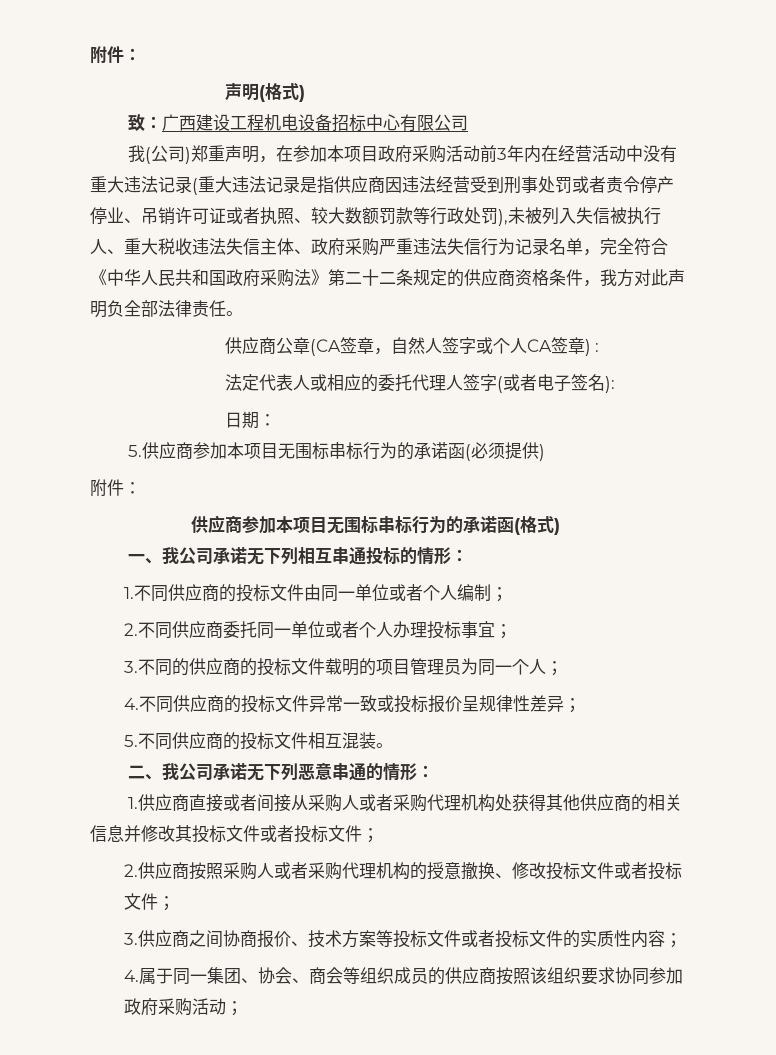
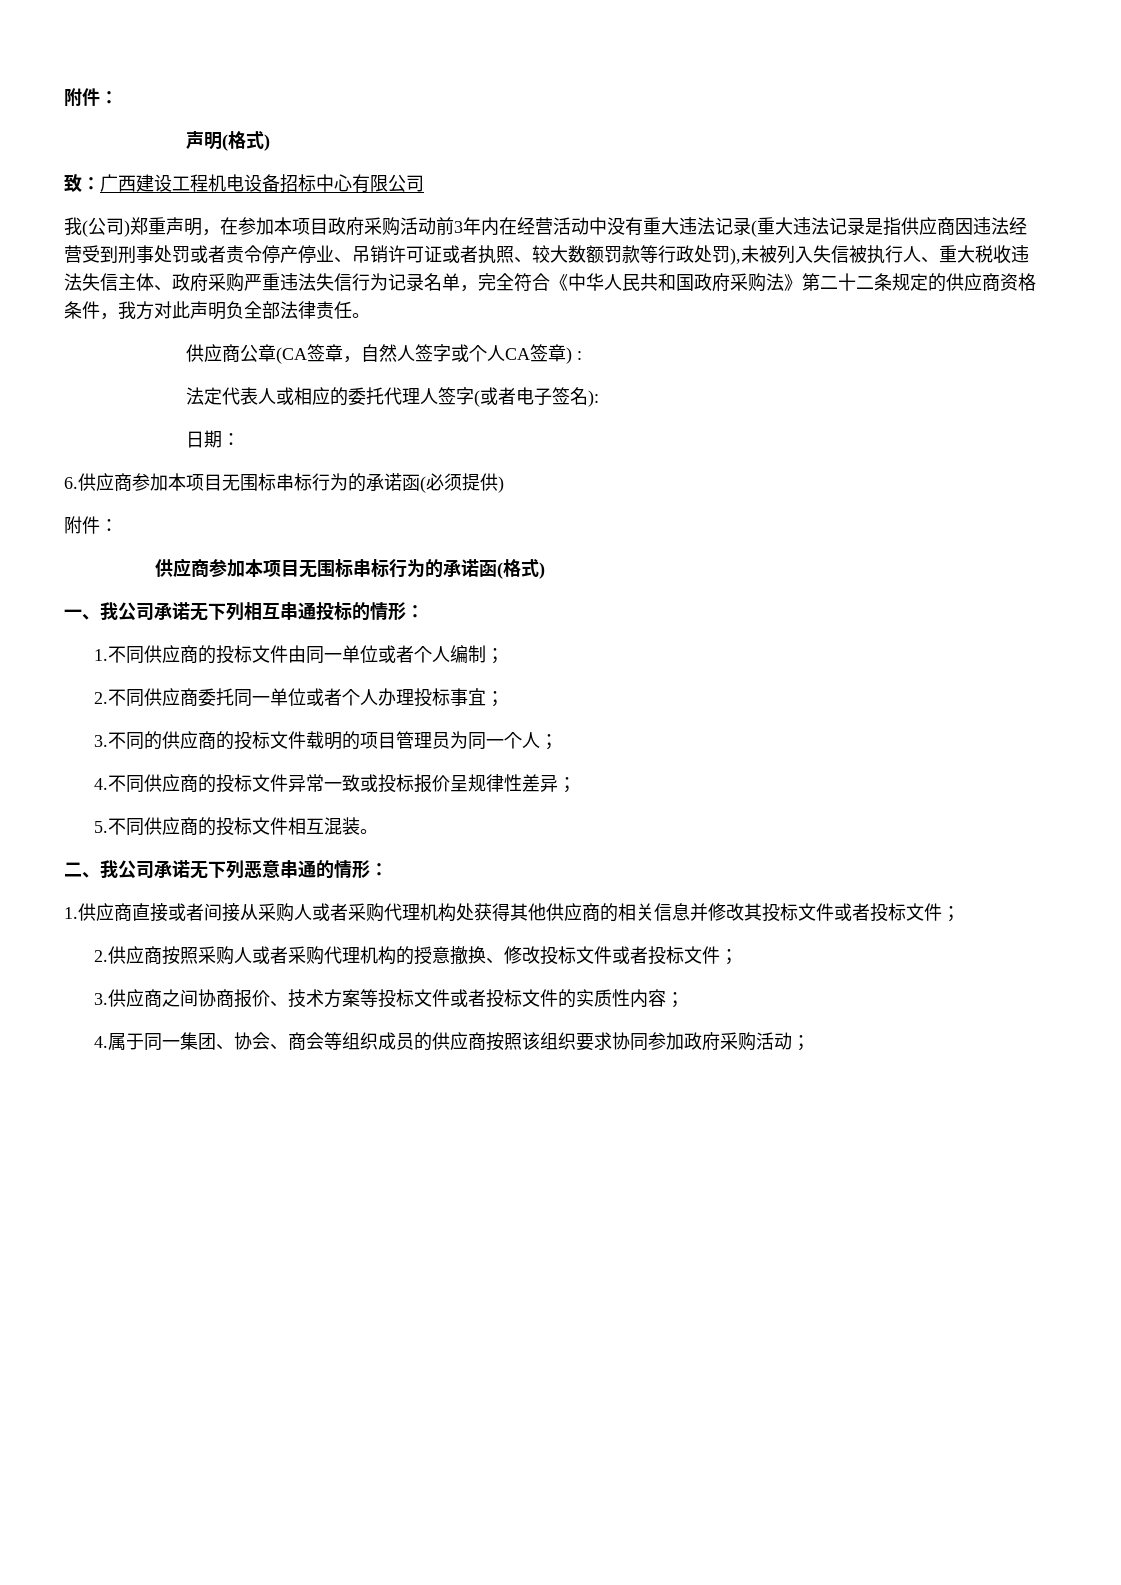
[128,445,143,457] 5. -> [64,477,78,489] 6.

